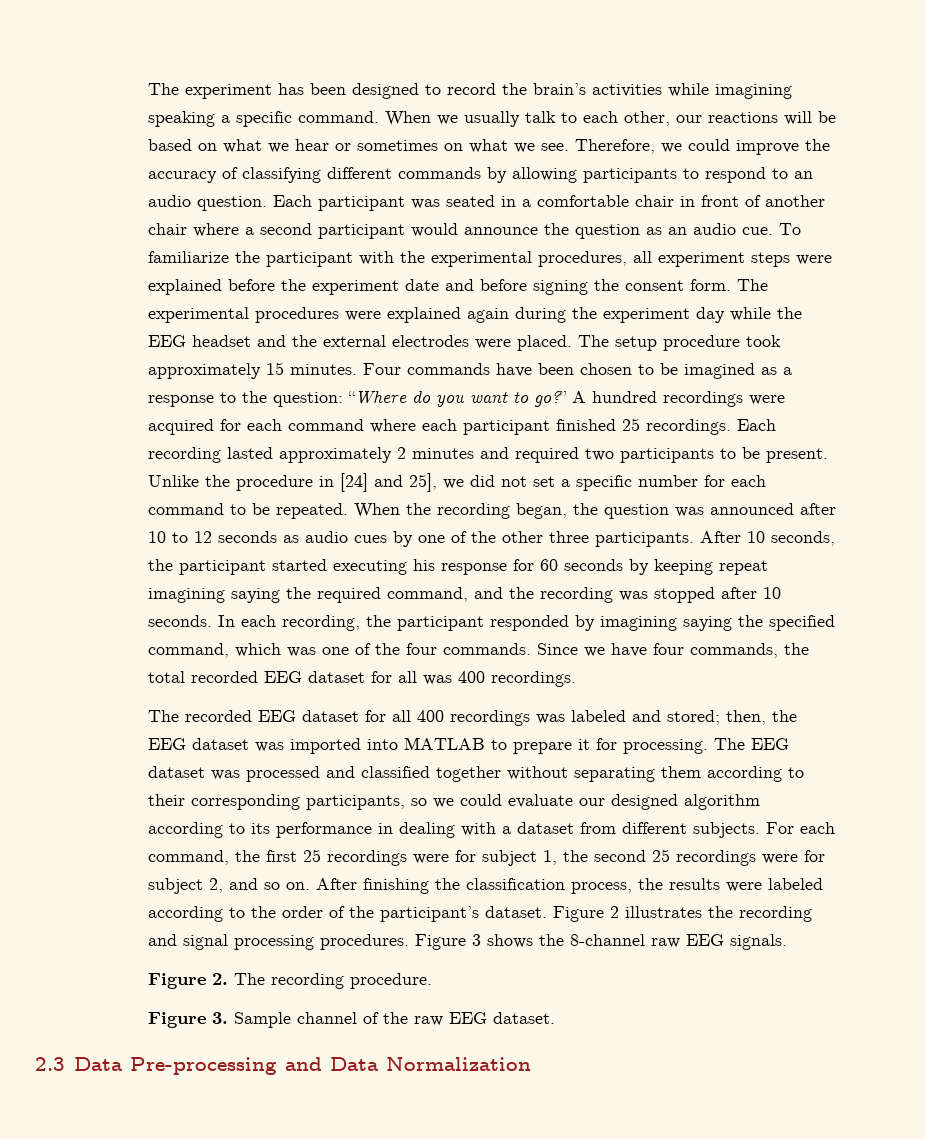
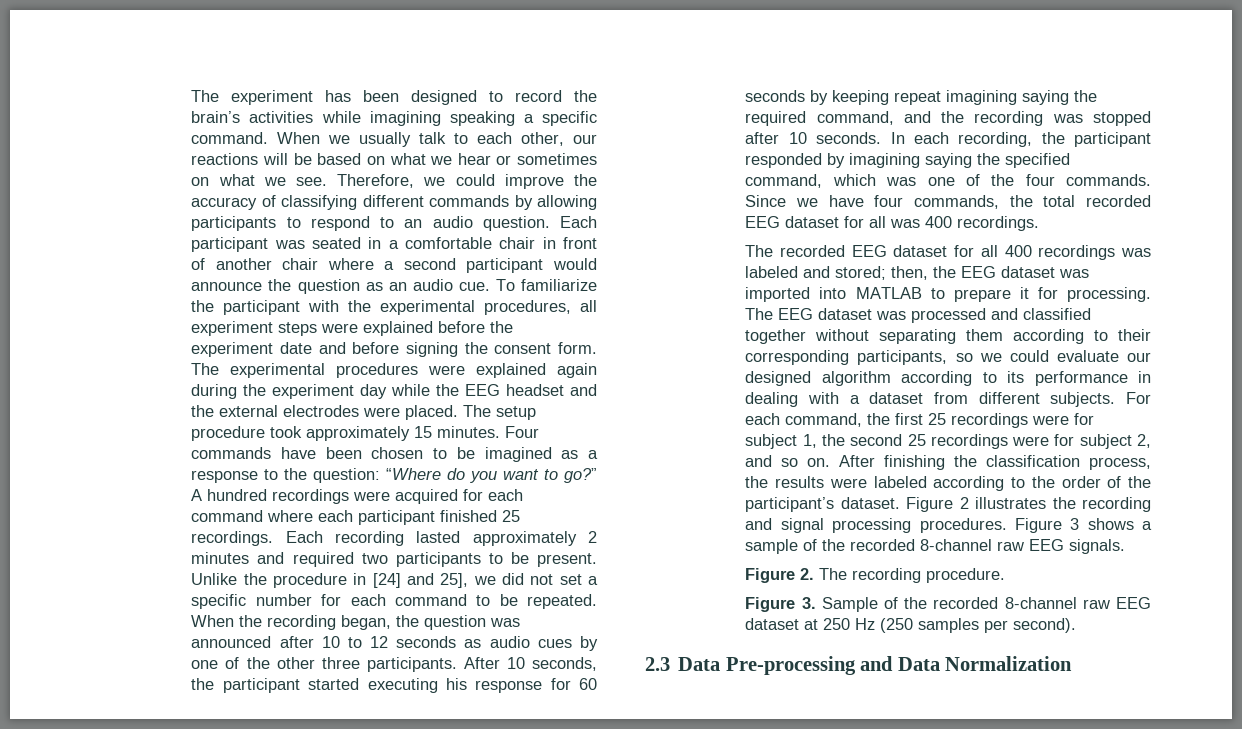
[538,934,564,946] the -> [1142,521,1152,530] [745,539,916,554] a sample of the recorded
[296,1012,555,1026] channel of the raw EEG dataset. -> [883,597,1151,609] [745,618,1077,633] of the recorded 8-channel raw EEG dataset at 250 Hz (250 samples per second).

